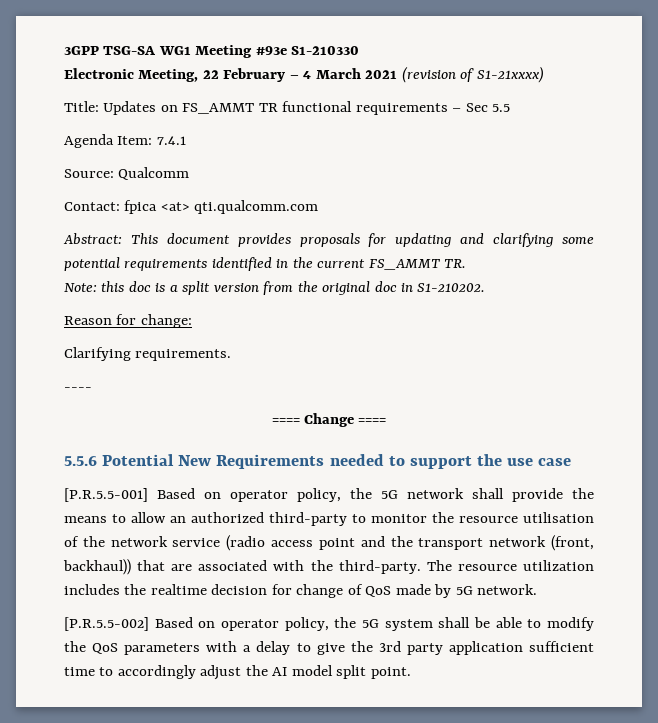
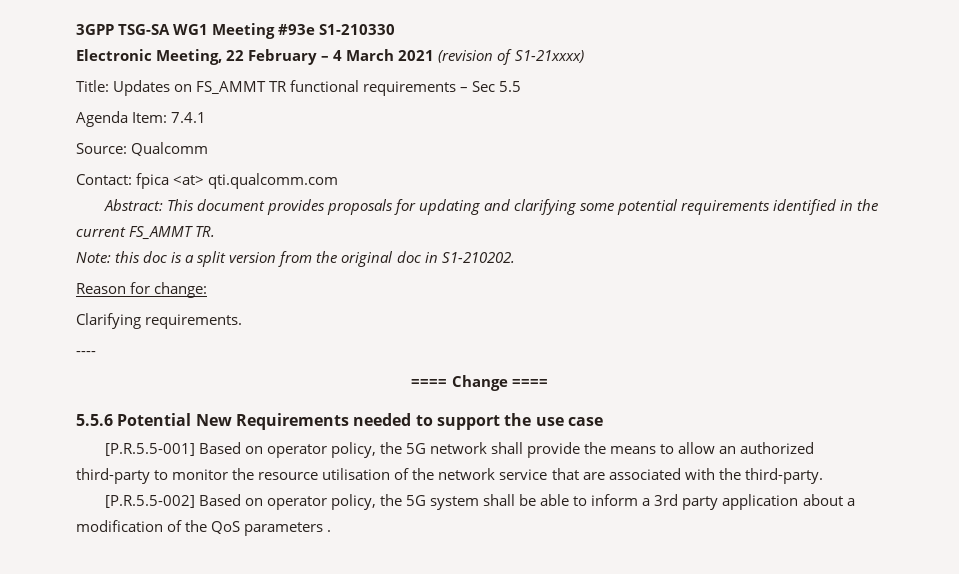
[226,535,594,551] [63,559,131,575] (radio access point and the transport network (front, backhaul)) -> (548, 474) none
[426,560,594,571] [64,584,538,598] The resource utilization includes the realtime decision for change of QoS made by 5G network. -> (823, 476) none
[547,617,595,631] [64,641,594,655] [64,665,411,680] modify the QoS parameters with a delay to give the 3rd party application sufficient time to accordingly adjust the AI model split point. -> [591,494,855,510] [76,520,332,536] inform a 3rd party application about a modification of the QoS parameters .

